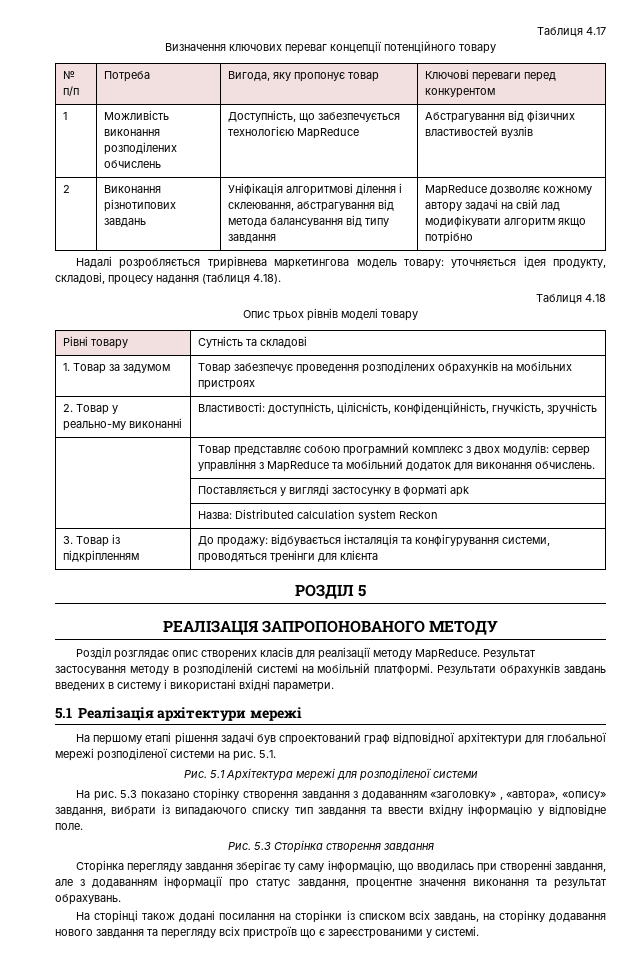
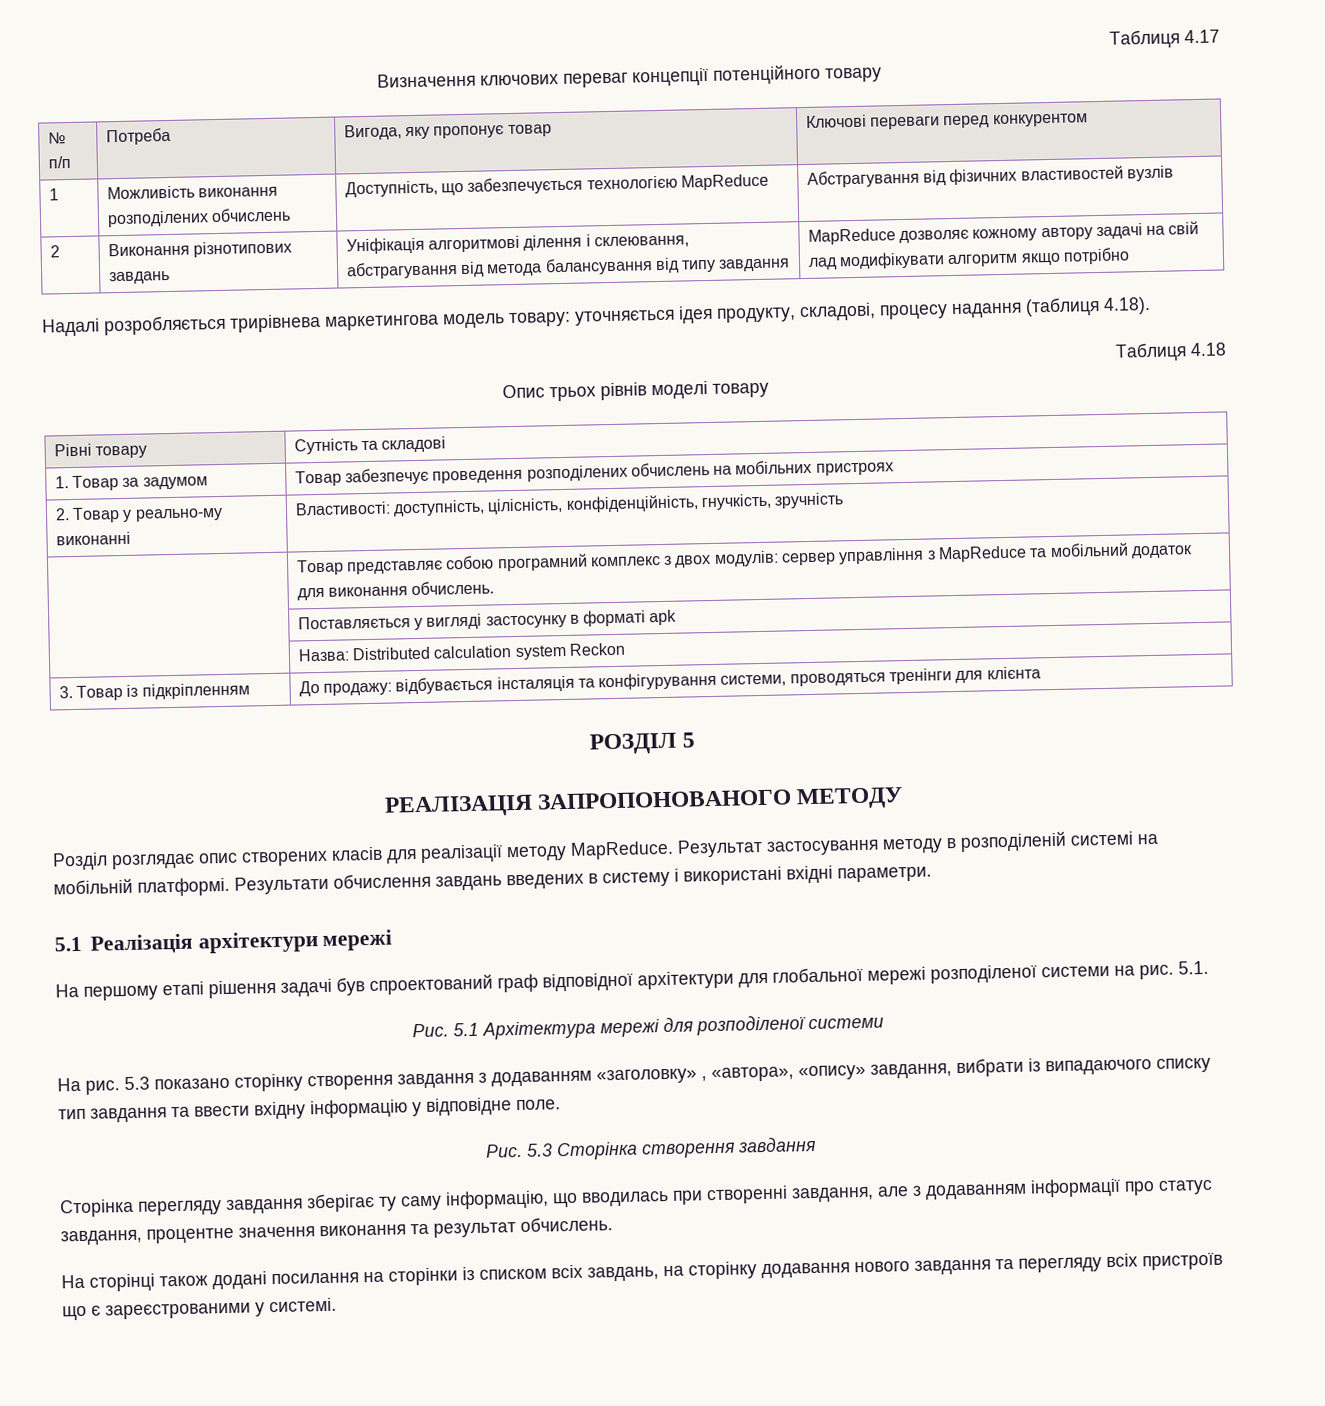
[438,361,499,374] обрахунків -> [630,461,710,477] обчислень
[500,663,561,676] обрахунків -> [333,872,431,889] обчислення
[55,894,121,905] обрахувань. -> [520,1216,613,1233] обчислень.

